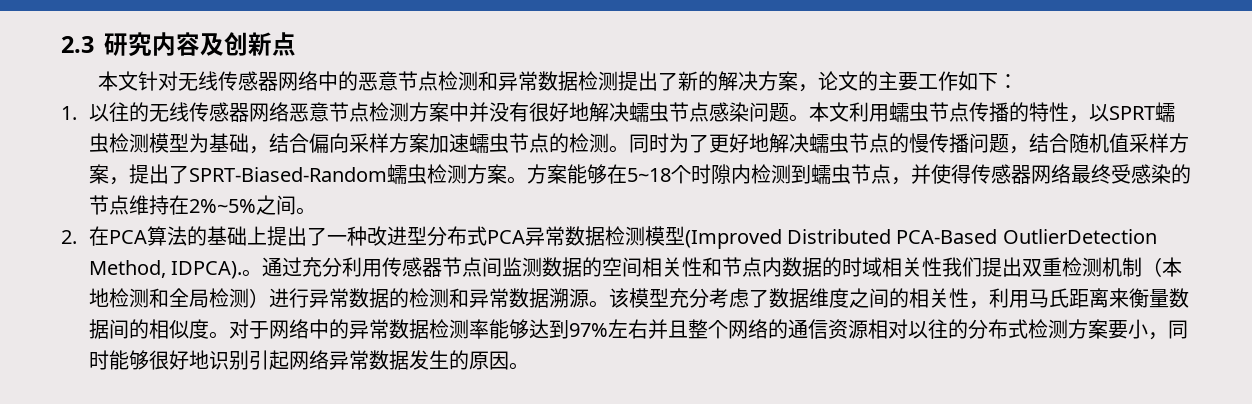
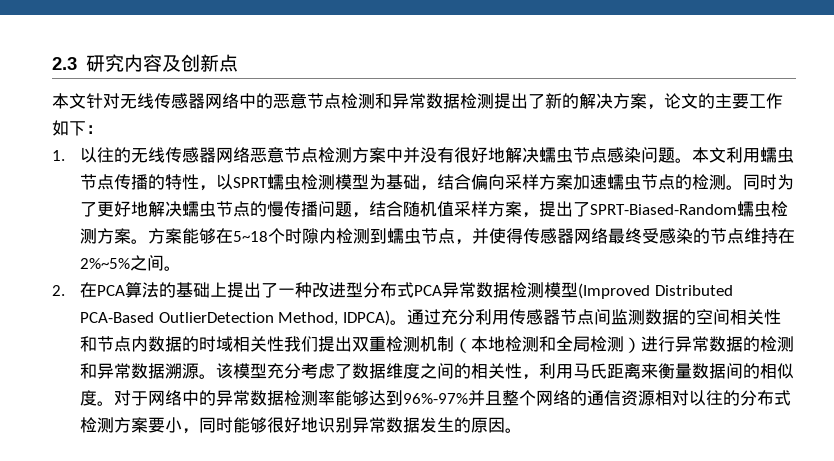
[171,261,243,279] IDPCA). -> [342,310,390,326] IDPCA)
[568,319,648,339] 97%左右 -> [402,393,468,404] 96%-97%
[248,350,329,370] 引起网络 -> (352, 425) none

